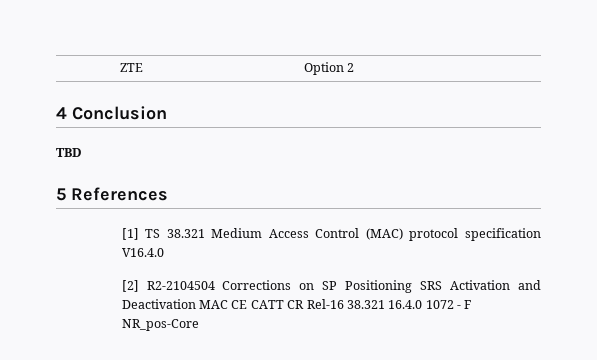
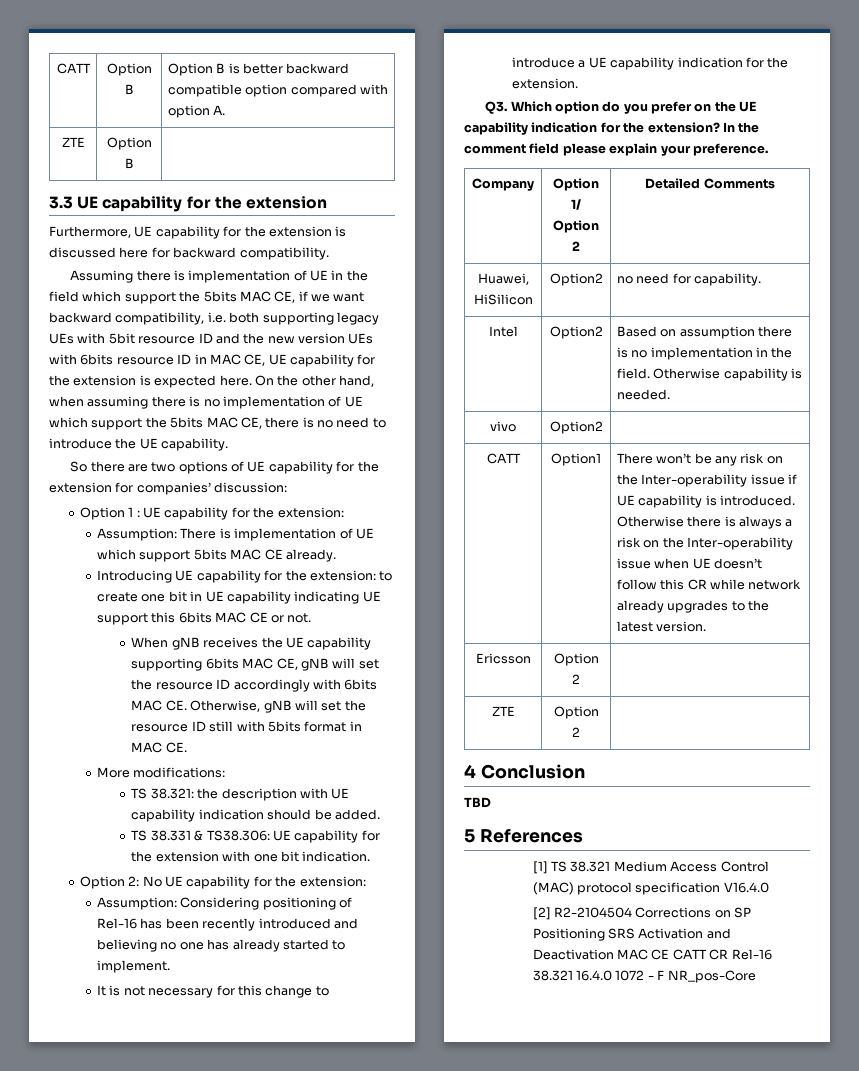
(119, 67) none -> [56,63,91,74] [106,63,152,76] [124,84,134,95] [167,63,350,76] [167,84,389,97] [167,105,226,118] [61,137,85,147] [106,137,152,150] [124,158,134,169] [49,196,327,212] [49,226,347,239] [49,247,329,260] [70,270,368,283] [49,291,365,304] [49,312,379,325] [49,333,374,344] [49,354,376,367] [49,375,374,388] [49,396,363,409] [49,417,386,430] [49,438,229,451] [70,461,379,474] [49,482,288,495] [79,507,344,520] [97,528,374,541] [97,549,336,562] [97,570,393,583] [97,591,381,604] [97,612,312,625] [131,637,372,650] [131,658,379,671] [131,679,378,692] [131,700,366,713] [131,721,362,732] [131,742,187,753] [97,767,226,778] [131,788,350,801] [131,809,380,822] [131,830,380,843] [131,851,371,862] [79,876,366,889] [97,897,353,910] [97,918,358,931] [97,939,346,952] [97,960,171,973] [97,985,329,998] [512,57,789,70] [512,78,579,89] [485,101,757,114] [464,122,760,135] [464,143,768,156] [472,178,534,191] [553,178,599,191] [571,199,581,210] [553,220,599,233] [572,241,580,251] [645,178,775,189] [477,273,529,285] [473,294,533,305] [549,273,603,286] [616,273,762,286] [488,326,518,337] [549,326,603,339] [616,326,793,339] [616,347,793,360] [616,368,803,381] [616,389,670,400] [490,421,516,432] [549,421,603,434] [486,453,521,464] [551,453,601,466] [616,453,783,466] [616,474,798,487] [616,495,796,508] [616,516,793,529] [616,537,794,550] [616,558,763,569] [616,579,802,590] [616,600,770,613] [616,621,707,632] [475,653,531,664] [553,653,599,666] [572,674,580,684] CATT | Option B | Option B is better backward compatible option compared with option A. // ZTE | Option B | // 3.3 UE capability for the extension // Furthermore, UE capability for the extension is discussed here for backward compatibility. // Assuming there is implementation of UE in the field which support the 5bits MAC CE, if we want backward compatibility, i.e. both supporting legacy UEs with 5bit resource ID and the new version UEs with 6bits resource ID in MAC CE, UE capability for the extension is expected here. On the other hand, when assuming there is no implementation of UE which support the 5bits MAC CE, there is no need to introduce the UE capability. // So there are two options of UE capability for the extension for companies’ discussion: // Option 1 : UE capability for the extension: // Assumption: There is implementation of UE which support 5bits MAC CE already. // Introducing UE capability for the extension: to create one bit in UE capability indicating UE support this 6bits MAC CE or not. // When gNB receives the UE capability supporting 6bits MAC CE, gNB will set the resource ID accordingly with 6bits MAC CE. Otherwise, gNB will set the resource ID still with 5bits format in MAC CE. // More modifications: // TS 38.321: the description with UE capability indication should be added. // TS 38.331 & TS38.306: UE capability for the extension with one bit indication. // Option 2: No UE capability for the extension: // Assumption: Considering positioning of Rel-16 has been recently introduced and believing no one has already started to implement. // It is not necessary for this change to introduce a UE capability indication for the extension. // Q3. Which option do you prefer on the UE capability indication for the extension? In the comment field please explain your preference. // Company | Option 1/ Option 2 | Detailed Comments // Huawei, HiSilicon | Option2 | no need for capability. // Intel | Option2 | Based on assumption there is no implementation in the field. Otherwise capability is needed. // vivo | Option2 | // CATT | Option1 | There won’t be any risk on the Inter-operability issue if UE capability is introduced. Otherwise there is always a risk on the Inter-operability issue when UE doesn’t follow this CR while network already upgrades to the latest version. // Ericsson | Option 2 | //

